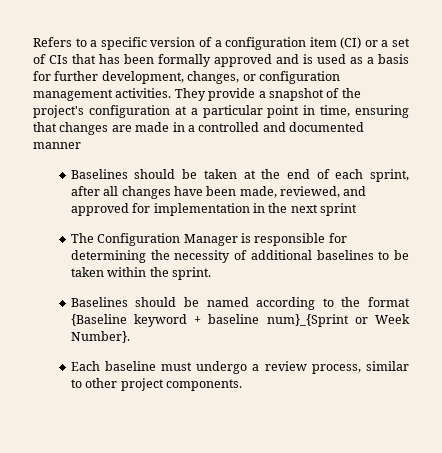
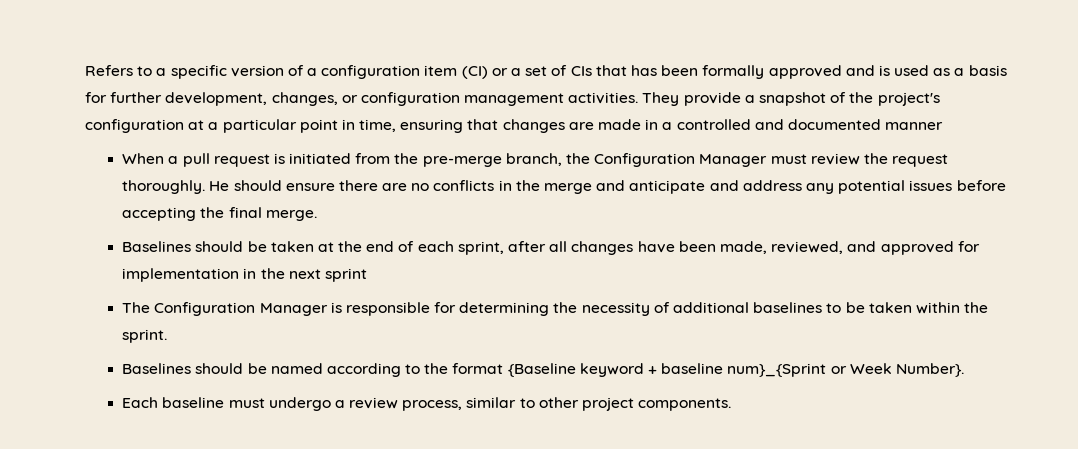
(81, 145) none -> [122,153,949,167] [122,180,1006,194] [122,207,317,221] // When a pull request is initiated from the pre-merge branch, the Configuration Manager must review the request thoroughly. He should ensure there are no conflicts in the merge and anticipate and address any potential issues before accepting the final merge.

